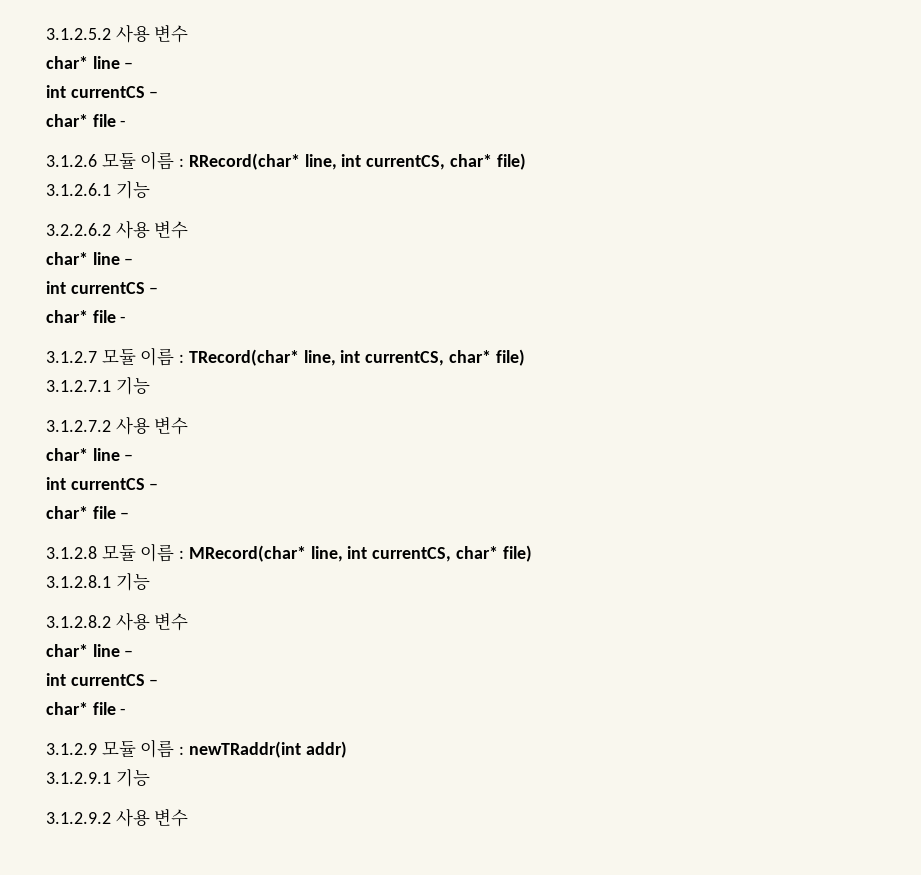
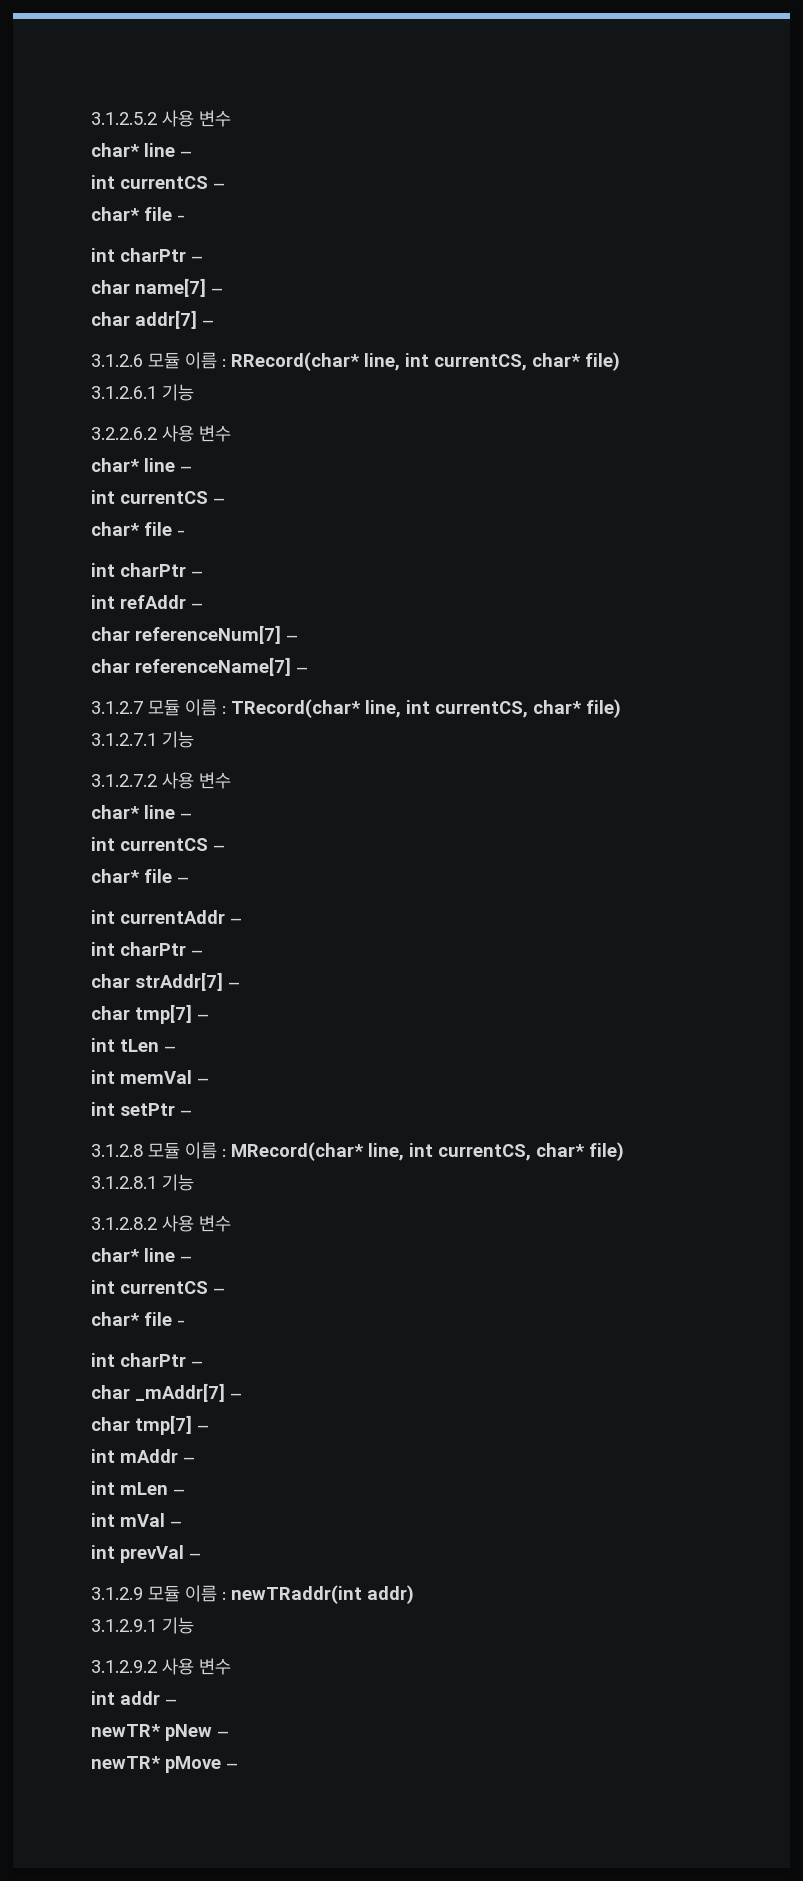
(127, 123) none -> [91,248,203,262] [91,278,223,297] [91,310,214,329] // int charPtr – // char name[7] – // char addr[7] –
(127, 319) none -> [91,563,203,577] [91,595,203,609] [91,625,298,644] [91,657,308,676] // int charPtr – // int refAddr – // char referenceNum[7] – // char referenceName[7] –
(130, 515) none -> [91,910,242,924] [91,942,203,956] [91,972,240,991] [91,1004,209,1024] [91,1038,176,1052] [91,1070,209,1084] [91,1102,192,1116] // int currentAddr – // int charPtr – // char strAddr[7] – // char tmp[7] – // int tLen – // int memVal – // int setPtr –
(127, 711) none -> [91,1353,203,1367] [91,1383,242,1402] [91,1415,209,1435] [91,1449,195,1463] [91,1481,185,1495] [91,1513,182,1527] [91,1545,201,1563] // int charPtr – // char _mAddr[7] – // char tmp[7] – // int mAddr – // int mLen – // int mVal – // int prevVal –
(189, 817) none -> [91,1691,177,1705] [91,1724,229,1741] [91,1756,238,1773] // int addr – // newTR* pNew – // newTR* pMove –

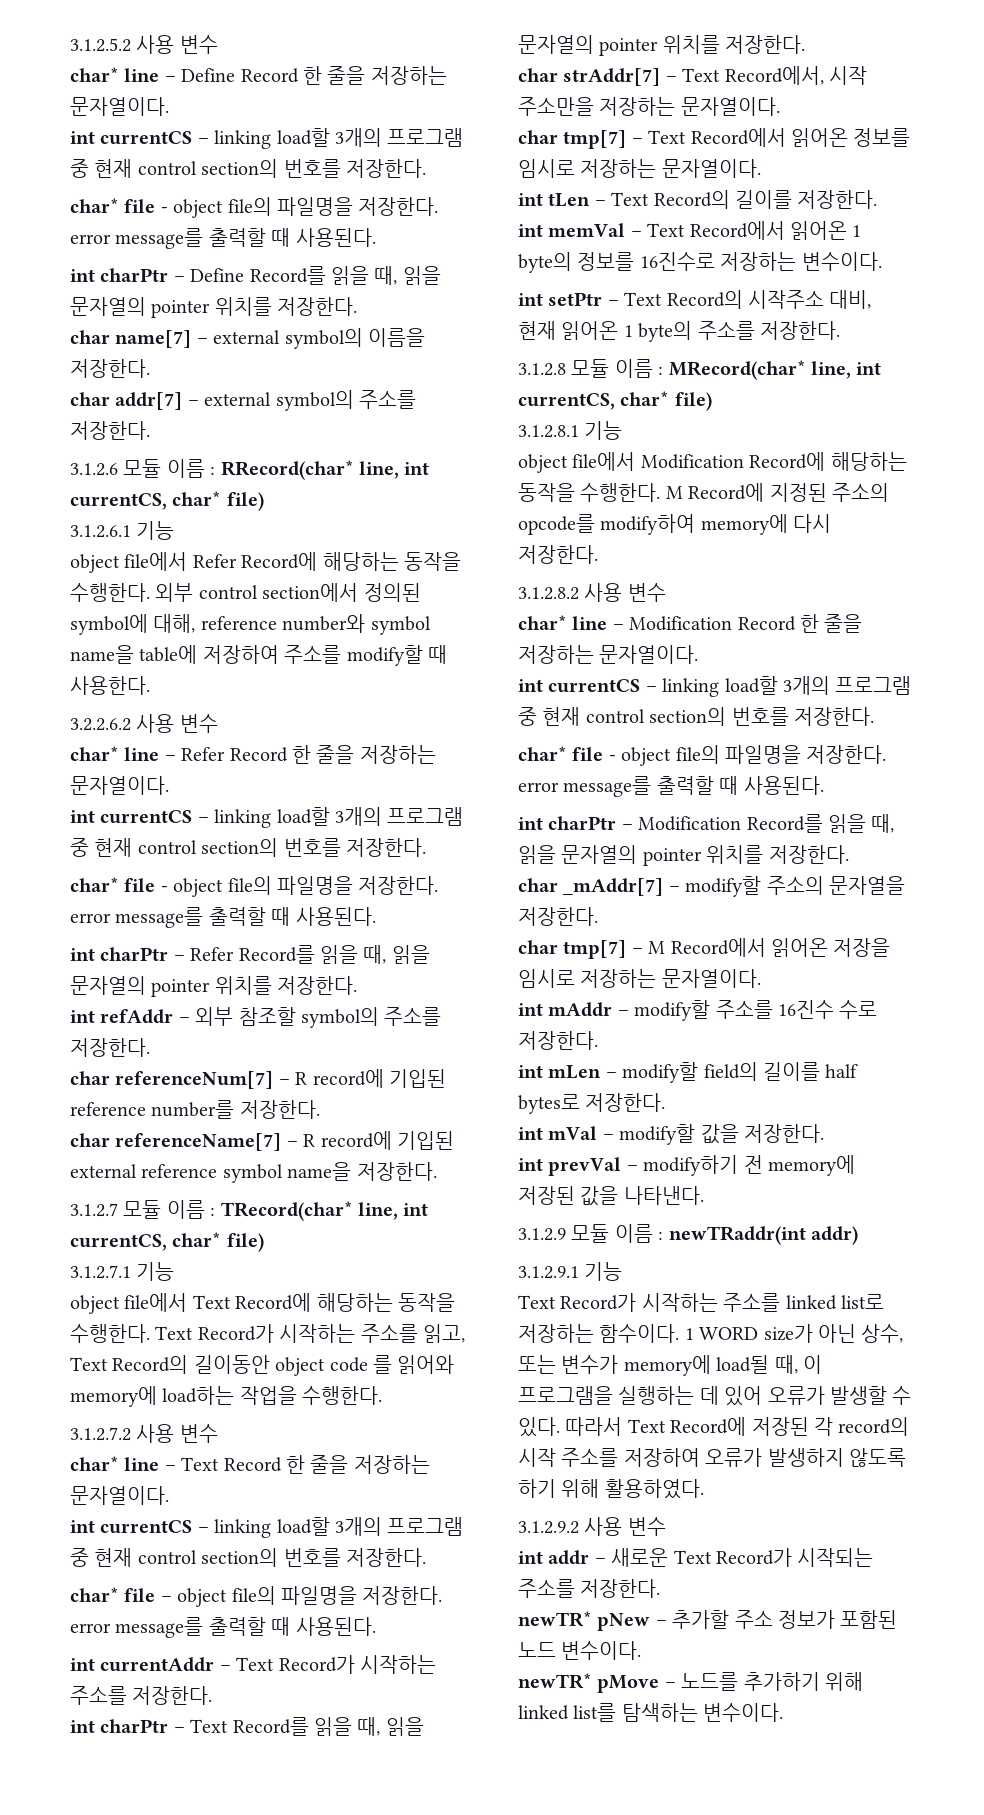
[91,175,225,189] [91,207,185,221] [91,248,203,262] // int currentCS – // char* file - // int charPtr – -> [181,66,447,85] [70,97,169,116] [70,128,464,149] [70,159,426,178] [70,197,439,218] [70,228,376,249] [70,266,441,285] [70,297,358,318] Define Record 한 줄을 저장하는 문자열이다. // int currentCS – linking load할 3개의 프로그램 중 현재 control section의 번호를 저장한다. // char* file - object file의 파일명을 저장한다. error message를 출력할 때 사용된다. // int charPtr – Define Record를 읽을 때, 읽을 문자열의 pointer 위치를 저장한다.
(223, 291) none -> [213,328,425,349] [70,359,150,378] external symbol의 이름을 저장한다.
(214, 323) none -> [204,390,416,411] [70,421,150,440] external symbol의 주소를 저장한다.
(194, 392) none -> [70,552,461,573] [70,583,421,602] [70,614,431,635] [70,645,447,666] [70,676,150,695] // object file에서 Refer Record에 해당하는 동작을 수행한다. 외부 control section에서 정의된 symbol에 대해, reference number와 symbol name을 table에 저장하여 주소를 modify할 때 사용한다.
[91,490,225,504] [91,522,185,536] [91,563,203,577] [91,595,203,609] [91,625,298,644] [91,657,308,676] // int currentCS – // char* file - // int charPtr – // int refAddr – // char referenceNum[7] – // char referenceName[7] – -> [181,745,436,764] [70,776,169,795] [70,807,464,828] [70,838,426,857] [70,876,439,897] [70,907,376,928] [70,945,430,964] [70,976,358,997] [70,1007,442,1028] [70,1038,150,1057] [70,1069,446,1089] [70,1100,320,1119] [70,1131,454,1151] [70,1162,437,1183] Refer Record 한 줄을 저장하는 문자열이다. // int currentCS – linking load할 3개의 프로그램 중 현재 control section의 번호를 저장한다. // char* file - object file의 파일명을 저장한다. error message를 출력할 때 사용된다. // int charPtr – Refer Record를 읽을 때, 읽을 문자열의 pointer 위치를 저장한다. // int refAddr – 외부 참조할 symbol의 주소를 저장한다. // char referenceNum[7] – R record에 기입된 reference number를 저장한다. // char referenceName[7] – R record에 기입된 external reference symbol name을 저장한다.
(194, 739) none -> [70,1293,455,1314] [70,1324,465,1343] [70,1355,455,1376] [70,1386,383,1407] // object file에서 Text Record에 해당하는 동작을 수행한다. Text Record가 시작하는 주소를 읽고, Text Record의 길이동안 object code 를 읽어와 memory에 load하는 작업을 수행한다.
[91,837,225,851] [91,869,189,883] [91,910,242,924] [91,942,203,956] [91,972,240,991] [91,1004,209,1024] // int currentCS – // char* file – // int currentAddr – // int charPtr – // char strAddr[7] – // char tmp[7] – -> [181,1455,430,1474] [70,1486,169,1505] [70,1517,464,1538] [70,1548,426,1567] [70,1586,443,1607] [70,1617,376,1638] [70,1655,436,1674] [70,1686,213,1705] [70,1717,424,1736] [518,35,806,56] [518,66,867,86] [518,97,780,116] [518,128,911,149] [518,159,761,178] Text Record 한 줄을 저장하는 문자열이다. // int currentCS – linking load할 3개의 프로그램 중 현재 control section의 번호를 저장한다. // char* file – object file의 파일명을 저장한다. error message를 출력할 때 사용된다. // int currentAddr – Text Record가 시작하는 주소를 저장한다. // int charPtr – Text Record를 읽을 때, 읽을 문자열의 pointer 위치를 저장한다. // char strAddr[7] – Text Record에서, 시작 주소만을 저장하는 문자열이다. // char tmp[7] – Text Record에서 읽어온 정보를 임시로 저장하는 문자열이다.
(176, 1049) none -> [611,190,878,209] Text Record의 길이를 저장한다.
[91,1102,192,1116] // int setPtr – -> [647,221,862,240] [518,252,882,273] [518,290,872,309] [518,321,840,342] Text Record에서 읽어온 1 byte의 정보를 16진수로 저장하는 변수이다. // int setPtr – Text Record의 시작주소 대비, 현재 읽어온 1 byte의 주소를 저장한다.
(194, 1182) none -> [518,452,907,473] [518,483,889,502] [518,514,832,535] [518,545,598,564] // object file에서 Modification Record에 해당하는 동작을 수행한다. M Record에 지정된 주소의 opcode를 modify하여 memory에 다시 저장한다.
[91,1280,225,1294] [91,1312,185,1326] [91,1353,203,1367] // int currentCS – // char* file - // int charPtr – -> [629,614,863,633] [518,645,699,664] [518,676,912,697] [518,707,874,726] [518,745,887,766] [518,776,824,797] [518,814,895,833] [518,845,849,866] Modification Record 한 줄을 저장하는 문자열이다. // int currentCS – linking load할 3개의 프로그램 중 현재 control section의 번호를 저장한다. // char* file - object file의 파일명을 저장한다. error message를 출력할 때 사용된다. // int charPtr – Modification Record를 읽을 때, 읽을 문자열의 pointer 위치를 저장한다.
[91,1415,209,1435] [91,1449,195,1463] [91,1481,185,1495] // char tmp[7] – // int mAddr – // int mLen – -> [685,876,905,897] [518,907,598,926] [518,938,891,959] [518,969,761,988] [518,1000,878,1021] [518,1031,598,1050] [518,1062,859,1083] [518,1093,666,1114] modify할 주소의 문자열을 저장한다. // char tmp[7] – M Record에서 읽어온 저장을 임시로 저장하는 문자열이다. // int mAddr – modify할 주소를 16진수 수로 저장한다. // int mLen – modify할 field의 길이를 half bytes로 저장한다.
(182, 1524) none -> [619,1124,824,1145] modify할 값을 저장한다.
(201, 1556) none -> [643,1155,855,1176] [518,1186,704,1206] modify하기 전 memory에 저장된 값을 나타낸다.
(194, 1625) none -> [518,1293,884,1312] [518,1324,904,1343] [518,1355,822,1376] [518,1386,912,1406] [518,1417,910,1437] [518,1448,906,1467] [518,1479,704,1499] // Text Record가 시작하는 주소를 linked list로 저장하는 함수이다. 1 WORD size가 아닌 상수, 또는 변수가 memory에 load될 때, 이 프로그램을 실행하는 데 있어 오류가 발생할 수 있다. 따라서 Text Record에 저장된 각 record의 시작 주소를 저장하여 오류가 발생하지 않도록 하기 위해 활용하였다.
[91,1724,229,1741] [91,1756,238,1773] // newTR* pNew – // newTR* pMove – -> [611,1548,874,1567] [518,1579,661,1598] [518,1610,898,1631] [518,1641,642,1660] [518,1672,863,1693] [518,1703,784,1722] 새로운 Text Record가 시작되는 주소를 저장한다. // newTR* pNew – 추가할 주소 정보가 포함된 노드 변수이다. // newTR* pMove – 노드를 추가하기 위해 linked list를 탐색하는 변수이다.

